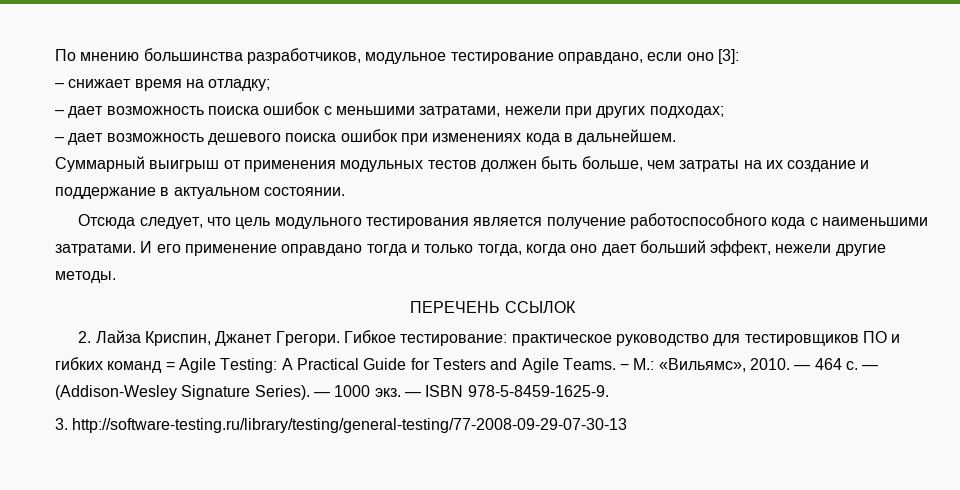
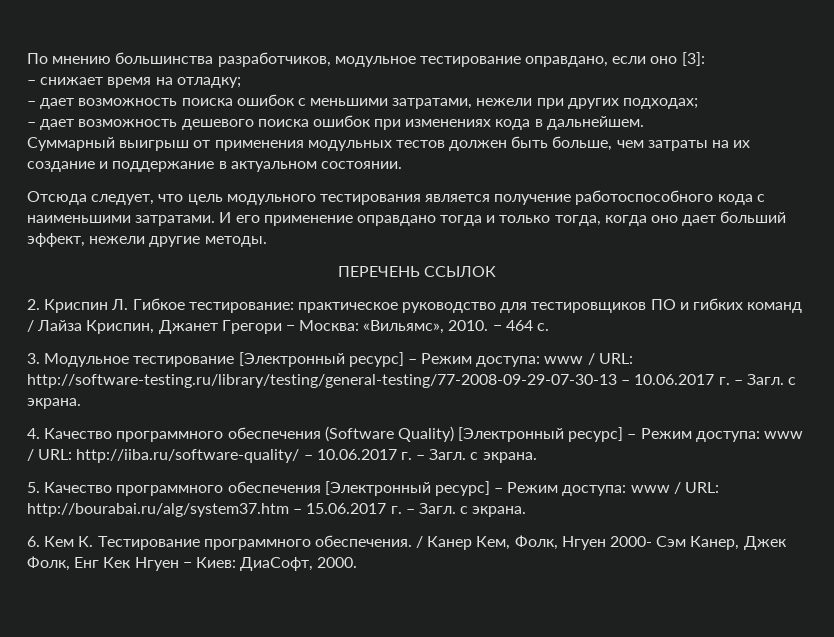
[95,330,340,346] Лайза Криспин, Джанет Грегори. -> [44,299,129,313] Криспин Л.
[165,358,655,373] = Agile Testing: A Practical Guide for Testers and Agile Teams. − М.: -> [27,320,360,334] / Лайза Криспин, Джанет Грегори − Москва:
[794,365,811,370] — -> [492,325,502,331] −
[862,365,879,370] [55,385,609,400] [55,418,628,433] — (Addison-Wesley Signature Series). — 1000 экз. — ISBN 978-5-8459-1625-9. // 3. http://software-testing.ru/library/testing/general-testing/77-2008-09-29-07-30-13 -> [27,352,633,367] [27,374,797,388] [27,398,81,409] [27,426,804,442] [27,449,537,463] [27,481,720,496] [27,503,527,517] [27,535,787,550] [27,556,358,571] // 3. Модульное тестирование [Электронный ресурс] – Режим доступа: www / URL: http://software-testing.ru/library/testing/general-testing/77-2008-09-29-07-30-13 – 10.06.2017 г. – Загл. с экрана. // 4. Качество программного обеспечения (Software Quality) [Электронный ресурс] – Режим доступа: www / URL: http://iiba.ru/software-quality/ – 10.06.2017 г. – Загл. с экрана. // 5. Качество программного обеспечения [Электронный ресурс] – Режим доступа: www / URL: http://bourabai.ru/alg/system37.htm – 15.06.2017 г. – Загл. с экрана. // 6. Кем К. Тестирование программного обеспечения. / Канер Кем, Фолк, Нгуен 2000- Сэм Канер, Джек Фолк, Енг Кек Нгуен − Киев: ДиаСофт, 2000.

